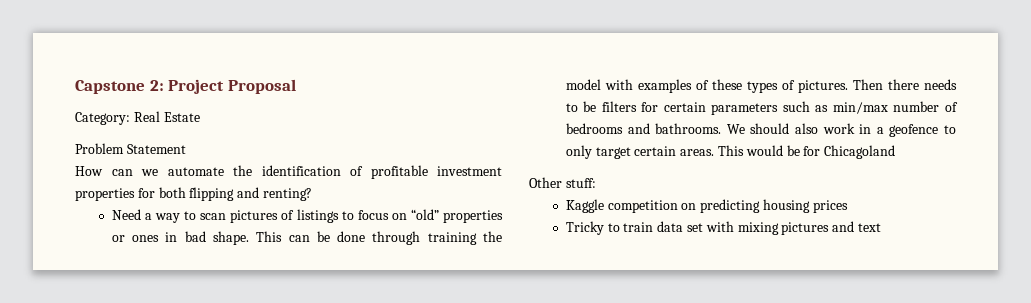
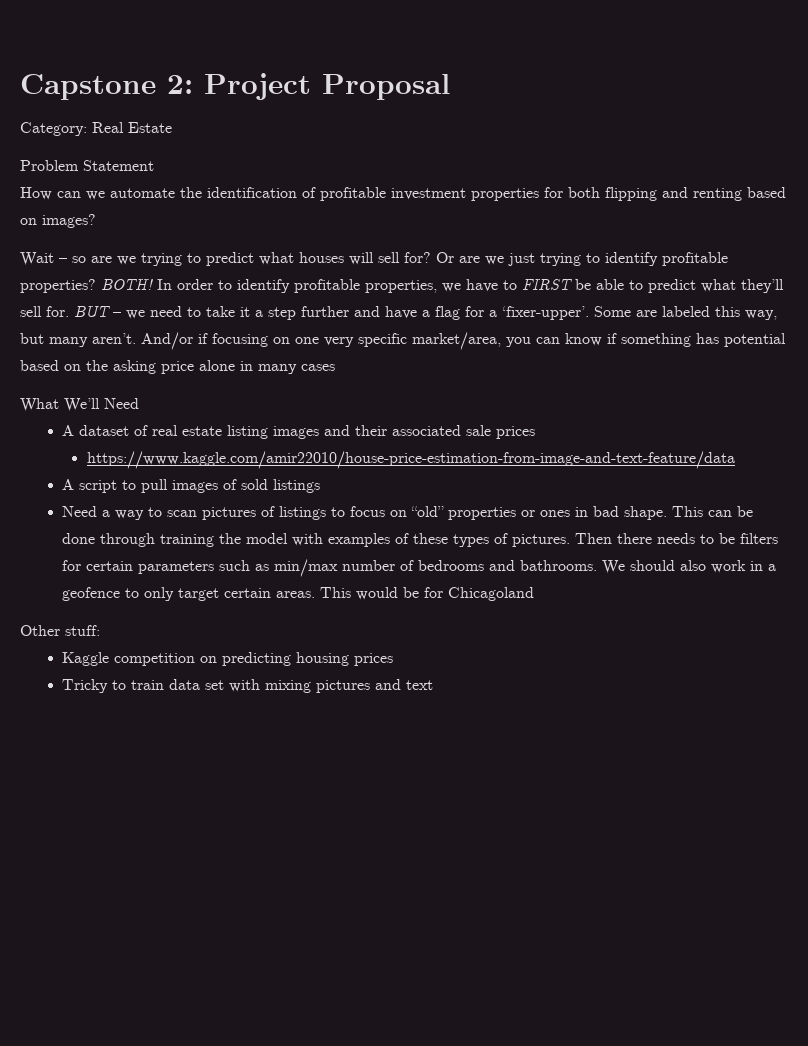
[262,188,312,201] renting? -> [693,187,786,201] [20,214,96,228] [20,252,728,266] [20,279,784,293] [20,306,777,320] [20,332,786,350] [20,360,335,374] [20,398,139,412] [62,425,536,439] [86,451,735,469] [62,479,321,493] renting based on images? // Wait – so are we trying to predict what houses will sell for? Or are we just trying to identify profitable properties? BOTH! In order to identify profitable properties, we have to FIRST be able to predict what they’ll sell for. BUT – we need to take it a step further and have a flag for a ‘fixer-upper’. Some are labeled this way, but many aren’t. And/or if focusing on one very specific market/area, you can know if something has potential based on the asking price alone in many cases // What We’ll Need // A dataset of real estate listing images and their associated sale prices // https://www.kaggle.com/amir22010/house-price-estimation-from-image-and-text-feature/data // A script to pull images of sold listings

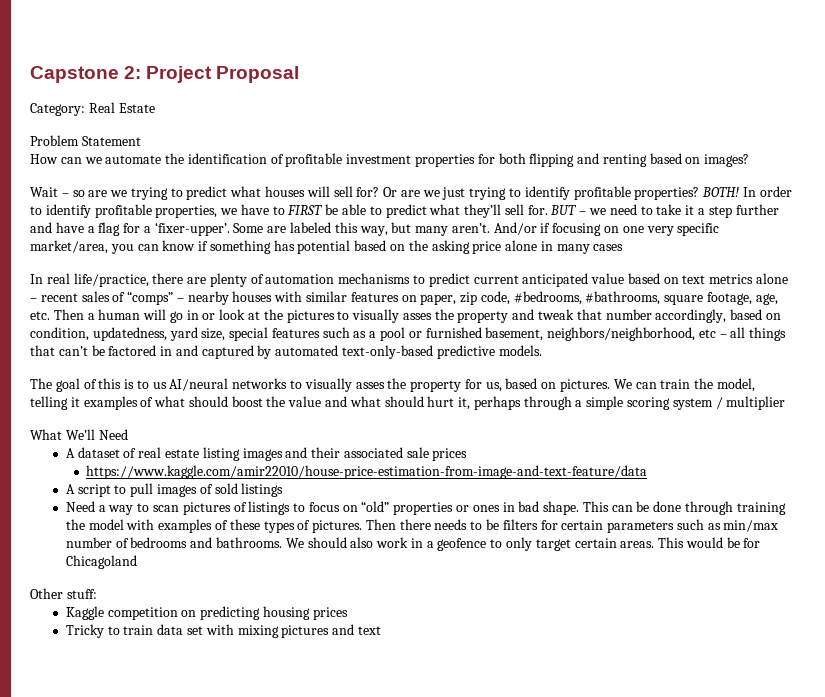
(335, 367) none -> [30,273,789,287] [30,291,778,305] [30,309,781,323] [30,327,787,341] [30,345,542,359] [30,378,755,392] [30,396,786,410] // In real life/practice, there are plenty of automation mechanisms to predict current anticipated value based on text metrics alone – recent sales of “comps” – nearby houses with similar features on paper, zip code, #bedrooms, #bathrooms, square footage, age, etc. Then a human will go in or look at the pictures to visually asses the property and tweak that number accordingly, based on condition, updatedness, yard size, special features such as a pool or furnished basement, neighbors/neighborhood, etc – all things that can’t be factored in and captured by automated text-only-based predictive models. // The goal of this is to us AI/neural networks to visually asses the property for us, based on pictures. We can train the model, telling it examples of what should boost the value and what should hurt it, perhaps through a simple scoring system / multiplier

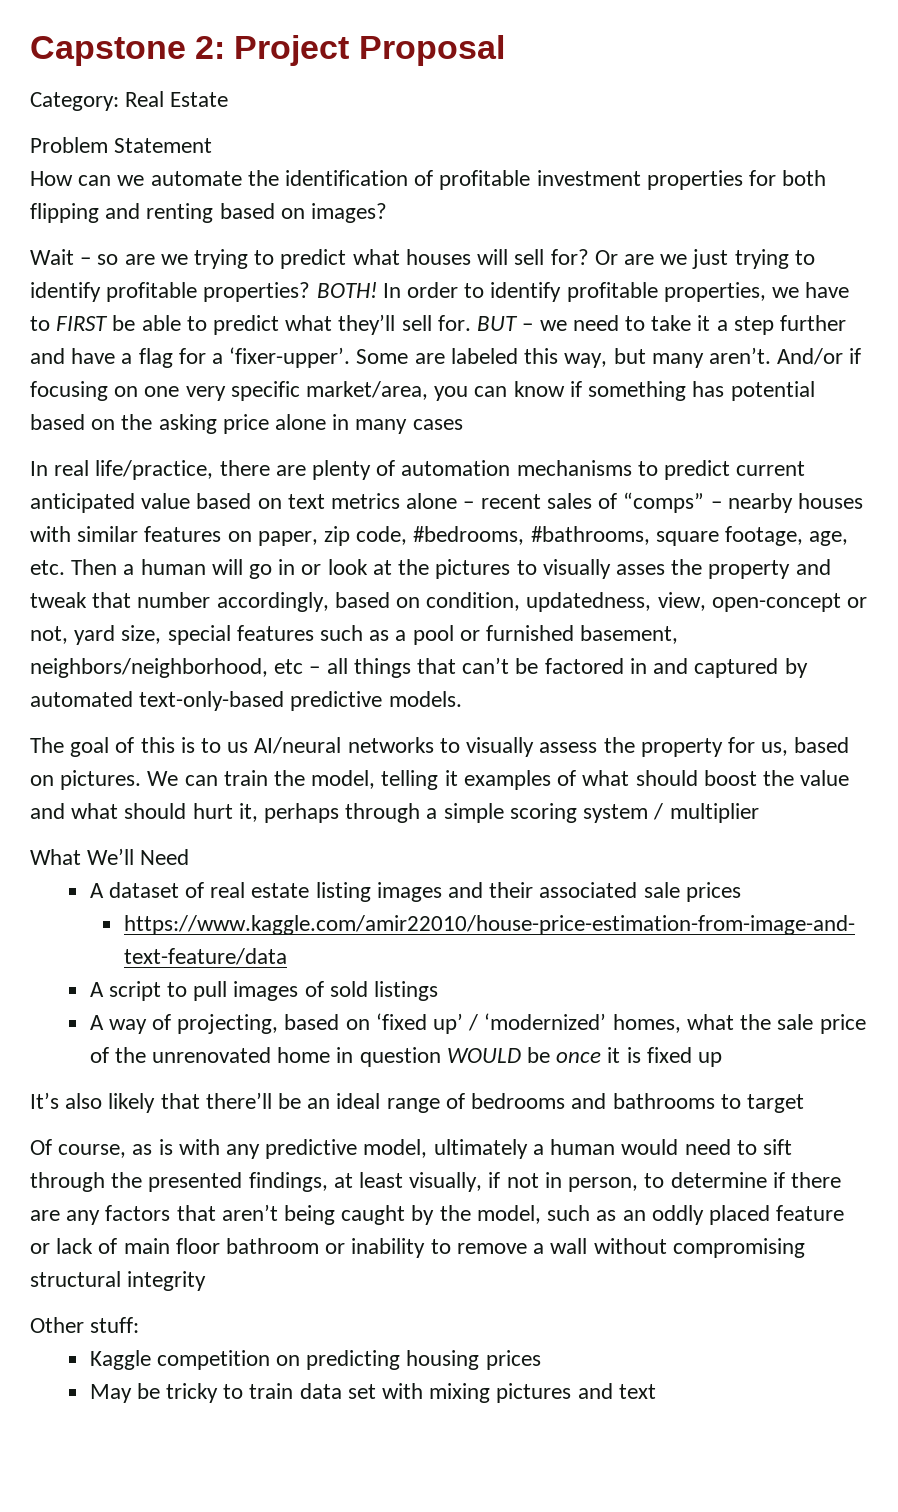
(167, 334) none -> [657,592,868,612] [30,626,68,644] view, open-concept or not,
[355,382,385,389] asses -> [539,742,598,753] assess
[65,501,786,515] [65,519,779,533] [65,537,761,551] [65,555,137,569] Need a way to scan pictures of listings to focus on “old” properties or ones in bad shape. This can be done through training the model with examples of these types of pictures. Then there needs to be filters for certain parameters such as min/max number of bedrooms and bathrooms. We should also work in a geofence to only target certain areas. This would be for Chicagoland -> [89,1013,866,1034] [89,1047,723,1067] [30,1092,804,1113] [30,1139,792,1159] [30,1172,841,1192] [30,1204,845,1225] [30,1238,805,1258] [30,1271,207,1291] A way of projecting, based on ‘fixed up’ / ‘modernized’ homes, what the sale price of the unrenovated home in question WOULD be once it is fixed up // It’s also likely that there’ll be an ideal range of bedrooms and bathrooms to target // Of course, as is with any predictive model, ultimately a human would need to sift through the presented findings, at least visually, if not in person, to determine if there are any factors that aren’t being caught by the model, such as an oddly placed feature or lack of main floor bathroom or inability to remove a wall without compromising structural integrity
[65,624,104,638] Tricky -> [89,1383,218,1403] May be tricky

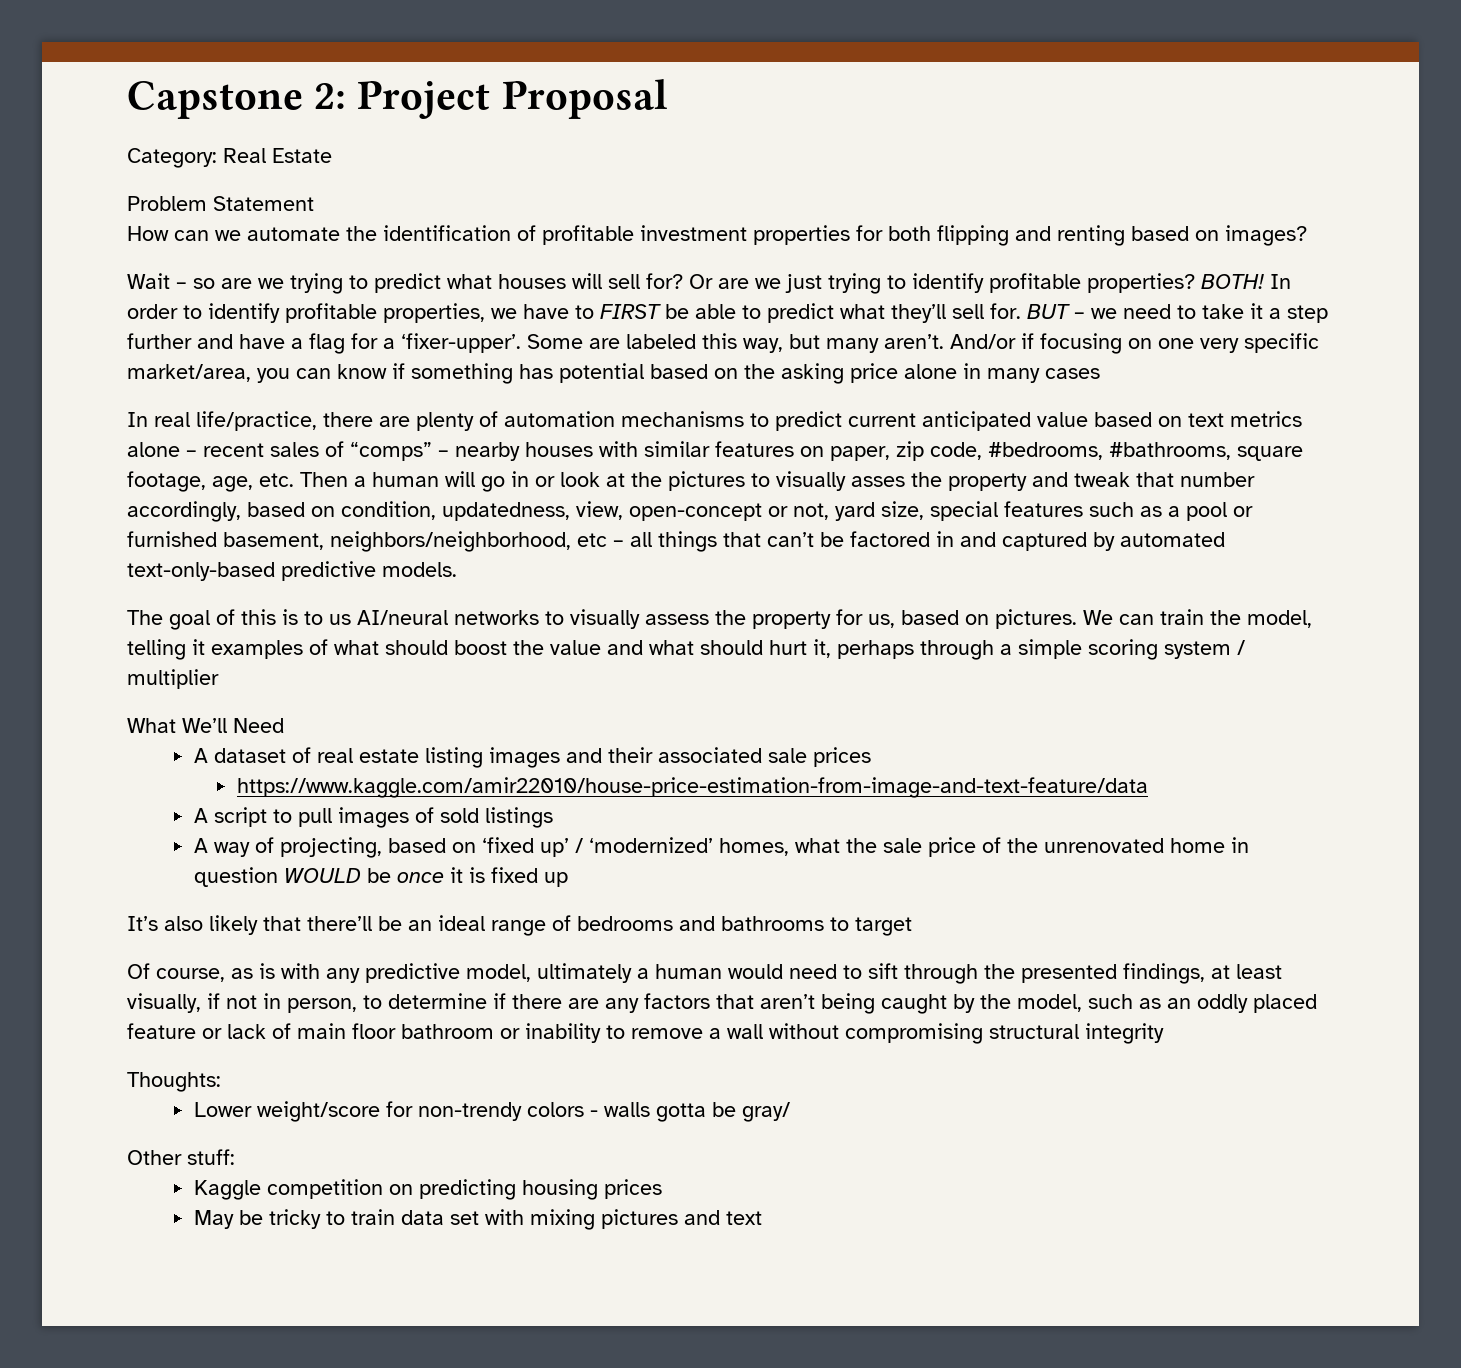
(207, 1281) none -> [127,1072,221,1092] [193,1101,790,1122] // Thoughts: // Lower weight/score for non-trendy colors - walls gotta be gray/

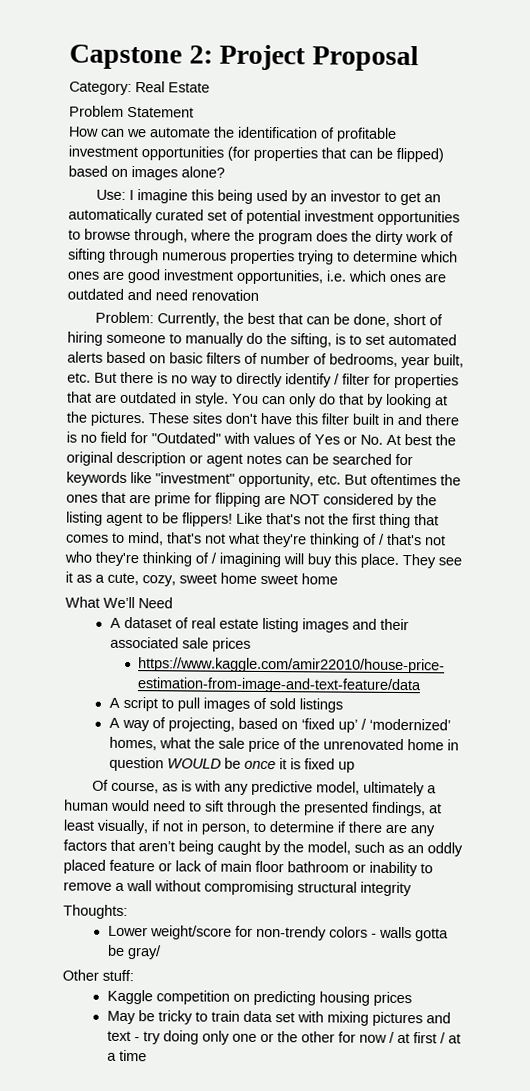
[753,225,1307,246] [127,273,1291,294] [127,303,1328,323] [127,333,1319,354] [127,363,1100,384] [127,411,1302,431] [127,441,1303,461] [127,471,1255,492] [127,501,1253,522] [127,531,1225,552] [127,561,457,581] [127,609,1312,630] [127,639,1245,660] [127,669,219,689] properties for both flipping and renting based on images? // Wait – so are we trying to predict what houses will sell for? Or are we just trying to identify profitable properties? BOTH! In order to identify profitable properties, we have to FIRST be able to predict what they’ll sell for. BUT – we need to take it a step further and have a flag for a ‘fixer-upper’. Some are labeled this way, but many aren’t. And/or if focusing on one very specific market/area, you can know if something has potential based on the asking price alone in many cases // In real life/practice, there are plenty of automation mechanisms to predict current anticipated value based on text metrics alone – recent sales of “comps” – nearby houses with similar features on paper, zip code, #bedrooms, #bathrooms, square footage, age, etc. Then a human will go in or look at the pictures to visually asses the property and tweak that number accordingly, based on condition, updatedness, view, open-concept or not, yard size, special features such as a pool or furnished basement, neighbors/neighborhood, etc – all things that can’t be factored in and captured by automated text-only-based predictive models. // The goal of this is to us AI/neural networks to visually assess the property for us, based on pictures. We can train the model, telling it examples of what should boost the value and what should hurt it, perhaps through a simple scoring system / multiplier -> [141,146,444,163] [68,165,225,181] [96,189,442,206] [68,208,460,226] [68,228,454,246] [68,248,458,265] [67,268,447,285] [67,288,259,301] [95,311,444,327] [67,331,457,348] [67,351,464,369] [67,371,459,389] [67,391,448,409] [66,411,459,427] [66,431,456,446] [66,451,413,467] [66,471,461,488] [66,491,437,509] [66,511,439,529] [66,531,446,548] [64,551,462,569] [65,571,338,587] opportunities (for properties that can be flipped) based on images alone? // Use: I imagine this being used by an investor to get an automatically curated set of potential investment opportunities to browse through, where the program does the dirty work of sifting through numerous properties trying to determine which ones are good investment opportunities, i.e. which ones are outdated and need renovation // Problem: Currently, the best that can be done, short of hiring someone to manually do the sifting, is to set automated alerts based on basic filters of number of bedrooms, year built, etc. But there is no way to directly identify / filter for properties that are outdated in style. You can only do that by looking at the pictures. These sites don't have this filter built in and there is no field for "Outdated" with values of Yes or No. At best the original description or agent notes can be searched for keywords like "investment" opportunity, etc. But oftentimes the ones that are prime for flipping are NOT considered by the listing agent to be flippers! Like that's not the first thing that comes to mind, that's not what they're thinking of / that's not who they're thinking of / imagining will buy this place. They see it as a cute, cozy, sweet home sweet home
[127,915,912,936] // It’s also likely that there’ll be an ideal range of bedrooms and bathrooms to target -> (355, 767) none
(762, 1218) none -> [133,1030,461,1045] [106,1049,147,1062] - try doing only one or the other for now / at first / at a time

